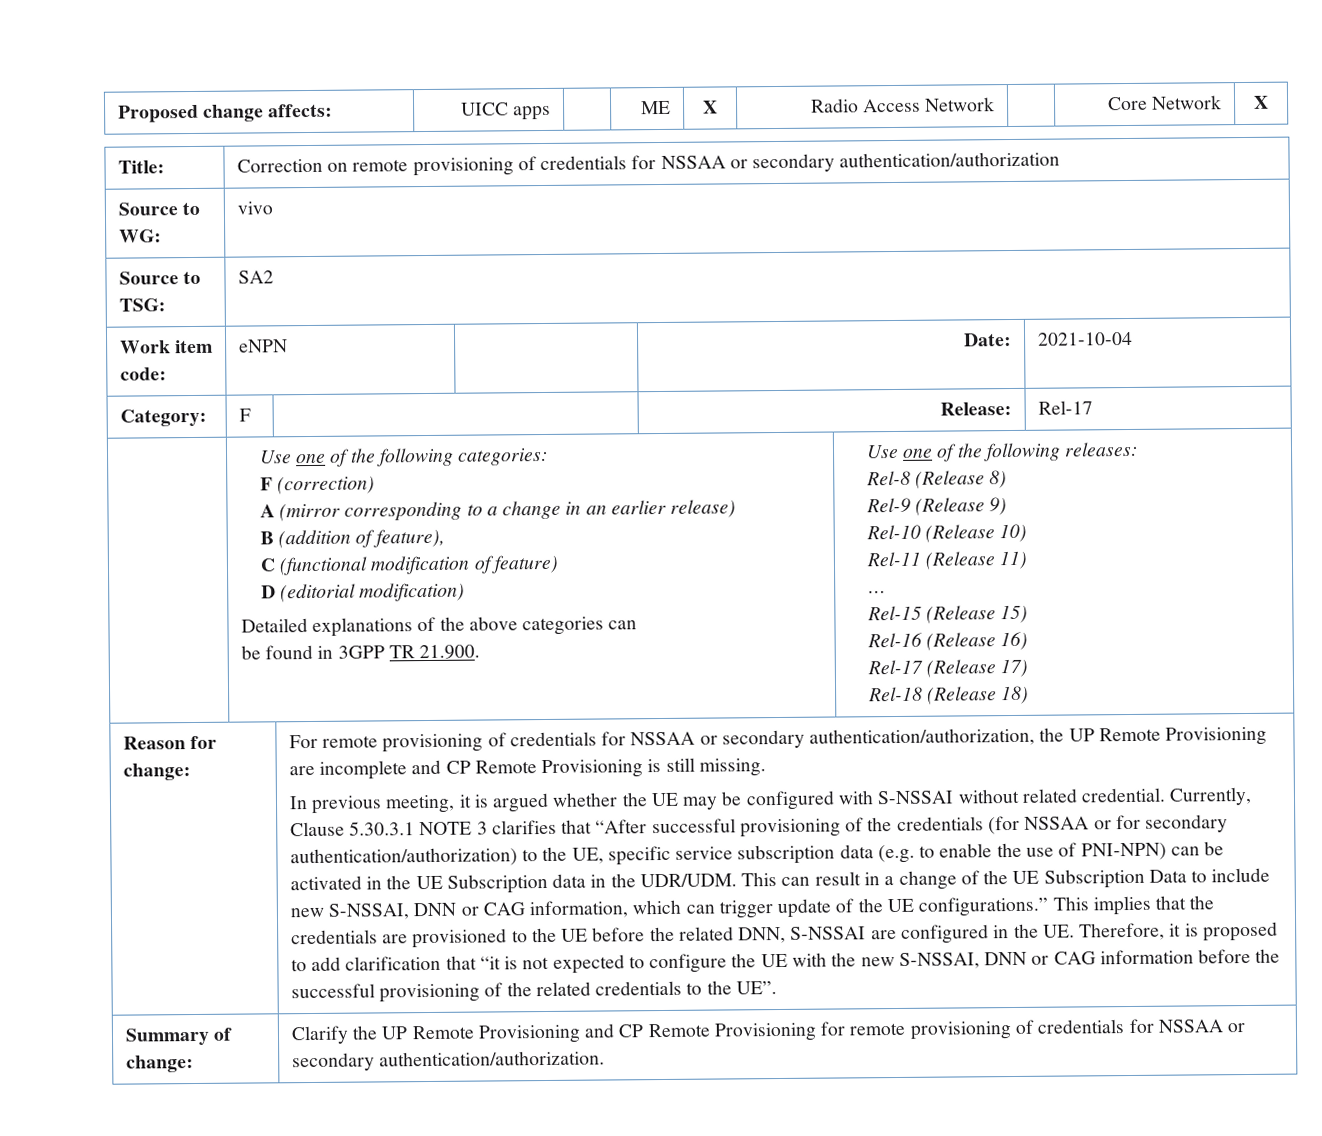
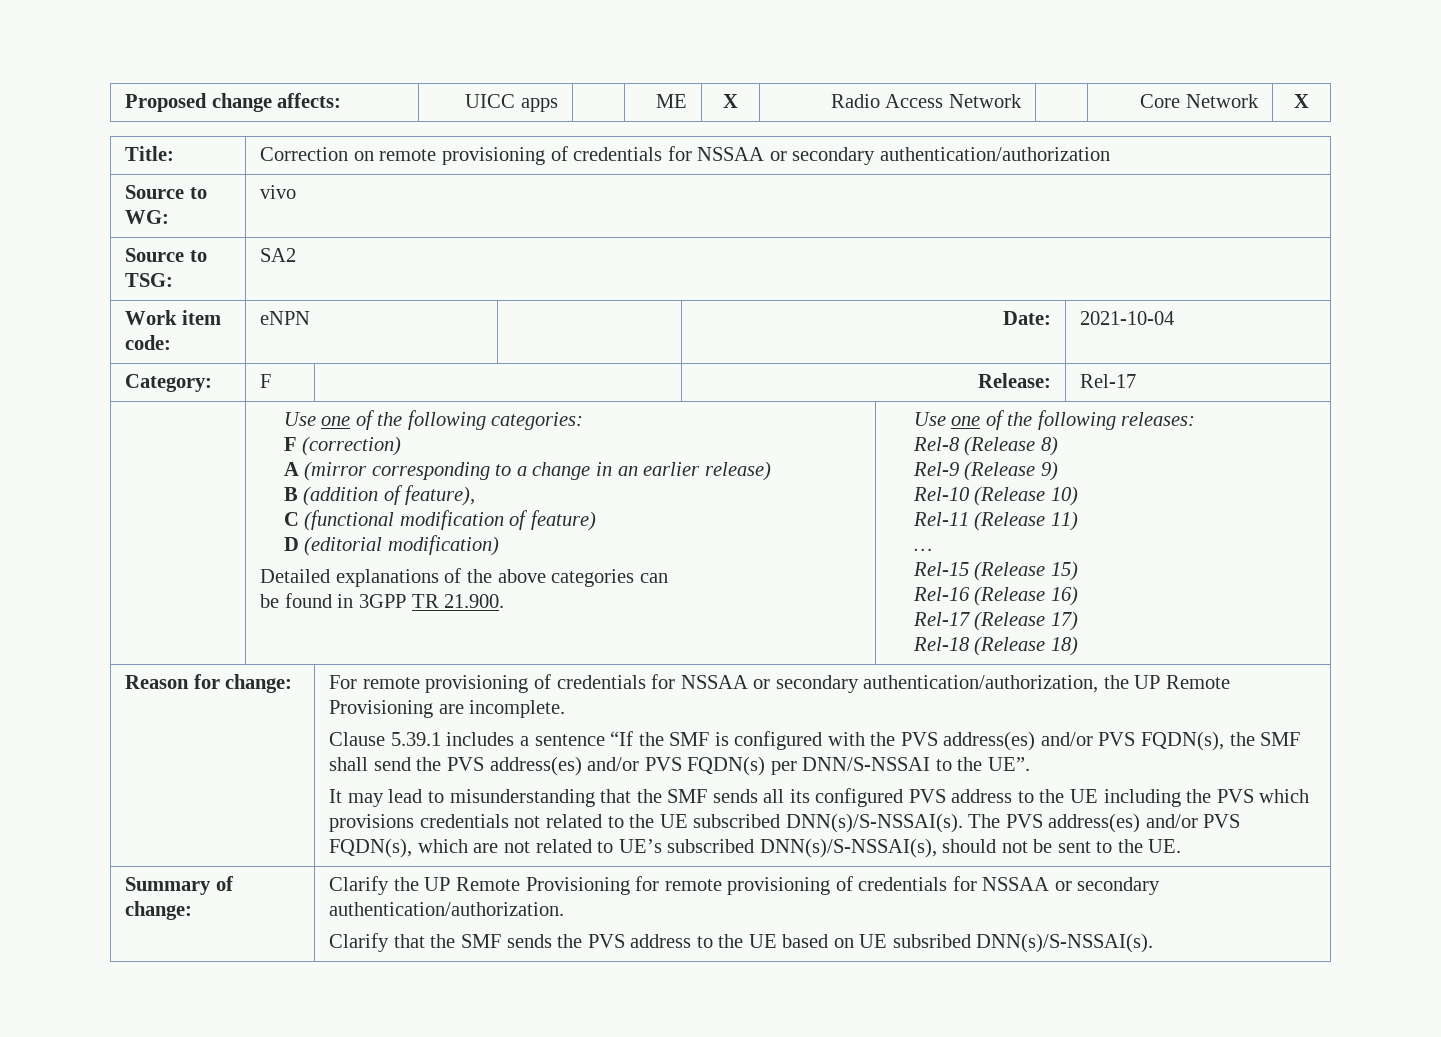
[319,757,766,780] [288,786,1253,814] [289,814,1229,838] [289,841,1225,868] [289,867,1271,894] [289,895,1215,920] [290,921,1278,949] [290,948,1281,974] [290,980,777,1003] incomplete and CP Remote Provisioning is still missing. // In previous meeting, it is argued whether the UE may be configured with S-NSSAI without related credential. Currently, Clause 5.30.3.1 NOTE 3 clarifies that “After successful provisioning of the credentials (for NSSAA or for secondary authentication/authorization) to the UE, specific service subscription data (e.g. to enable the use of PNI-NPN) can be activated in the UE Subscription data in the UDR/UDM. This can result in a change of the UE Subscription Data to include new S-NSSAI, DNN or CAG information, which can trigger update of the UE configurations.” This implies that the credentials are provisioned to the UE before the related DNN, S-NSSAI are configured in the UE. Therefore, it is proposed to add clarification that “it is not expected to configure the UE with the new S-NSSAI, DNN or CAG information before the successful provisioning of the related credentials to the UE”. -> [469,700,566,718] [329,731,1301,751] [329,756,1030,776] [329,788,1310,807] [329,813,1241,833] [329,838,1182,858] incomplete. // Clause 5.39.1 includes a sentence “If the SMF is configured with the PVS address(es) and/or PVS FQDN(s), the SMF shall send the PVS address(es) and/or PVS FQDN(s) per DNN/S-NSSAI to the UE”. // It may lead to misunderstanding that the SMF sends all its configured PVS address to the UE including the PVS which provisions credentials not related to the UE subscribed DNN(s)/S-NSSAI(s). The PVS address(es) and/or PVS FQDN(s), which are not related to UE’s subscribed DNN(s)/S-NSSAI(s), should not be sent to the UE.
[584,1022,817,1042] and CP Remote Provisioning -> (630, 886) none
(606, 1058) none -> [329,933,1154,953] // Clarify that the SMF sends the PVS address to the UE based on UE subsribed DNN(s)/S-NSSAI(s).

